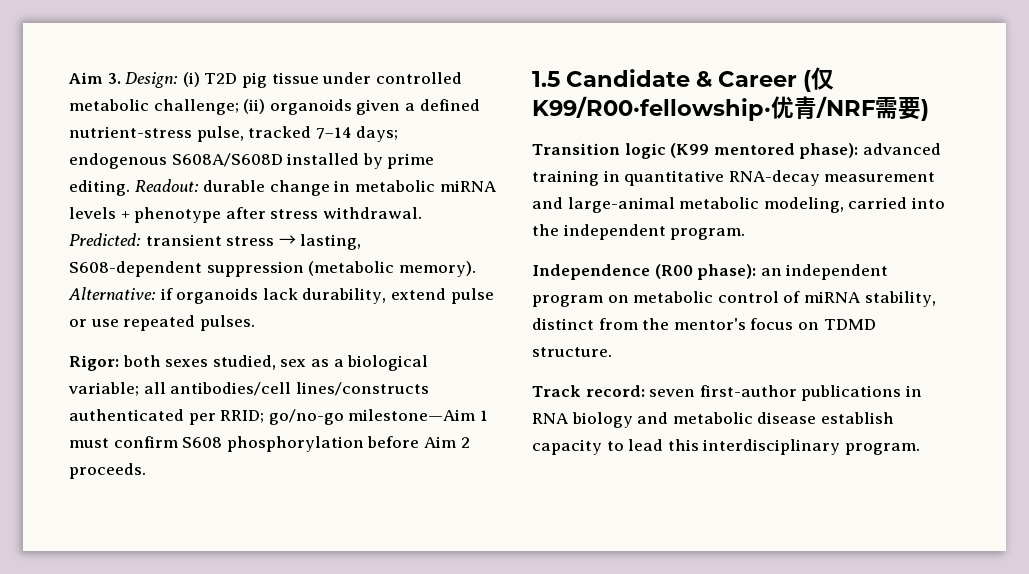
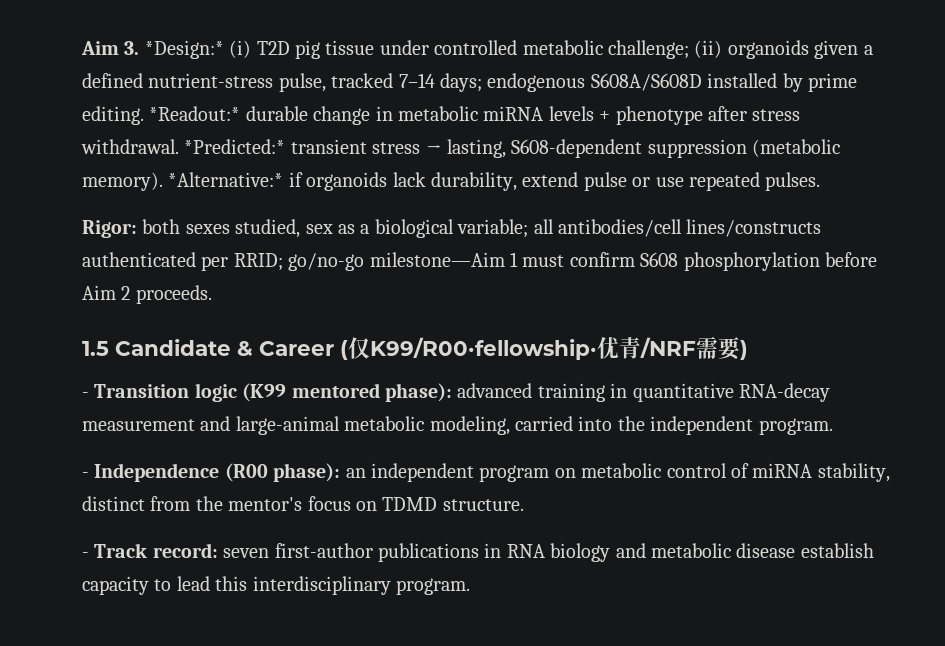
[125,72,179,88] Design: -> [144,40,224,59] *Design:*
[134,179,199,192] Readout: -> [149,106,241,121] *Readout:*
[69,233,141,246] Predicted: -> [184,139,286,154] *Predicted:*
[68,287,156,300] Alternative: -> [168,172,284,187] *Alternative:*
(929, 110) none -> [82,392,89,398] -
(746, 234) none -> [82,472,89,478] -
(612, 352) none -> [82,552,89,558] -

